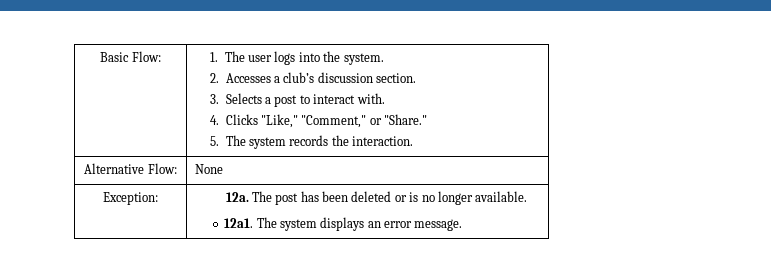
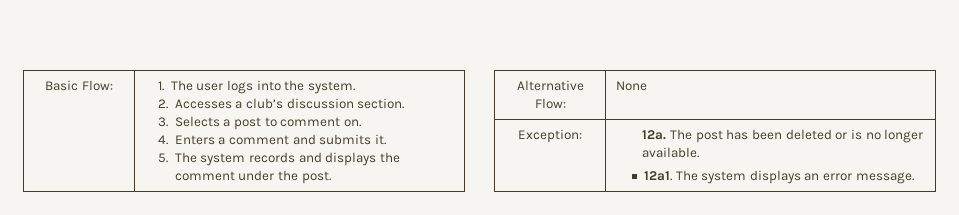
[313,93,385,104] interact with. -> [280,117,362,127] comment on.
[225,114,428,128] [210,135,414,149] Clicks "Like," "Comment," or "Share." // 5. The system records the interaction. -> [174,134,387,145] [158,152,401,166] [174,170,331,184] Enters a comment and submits it. // 5. The system records and displays the comment under the post.

